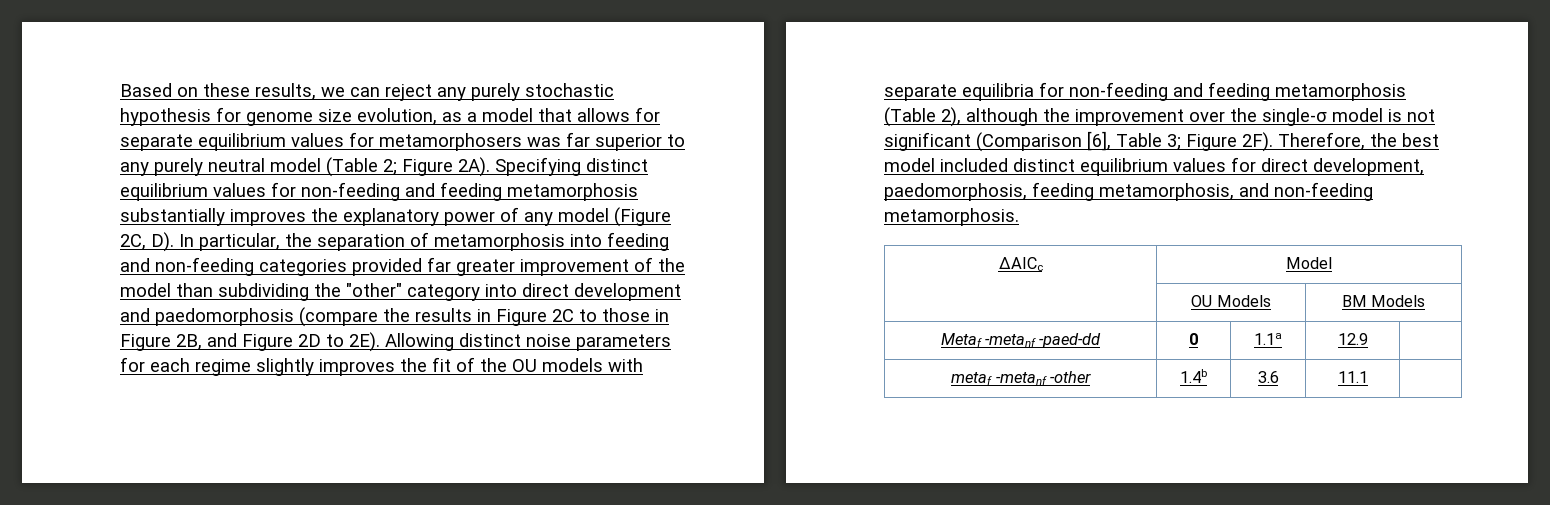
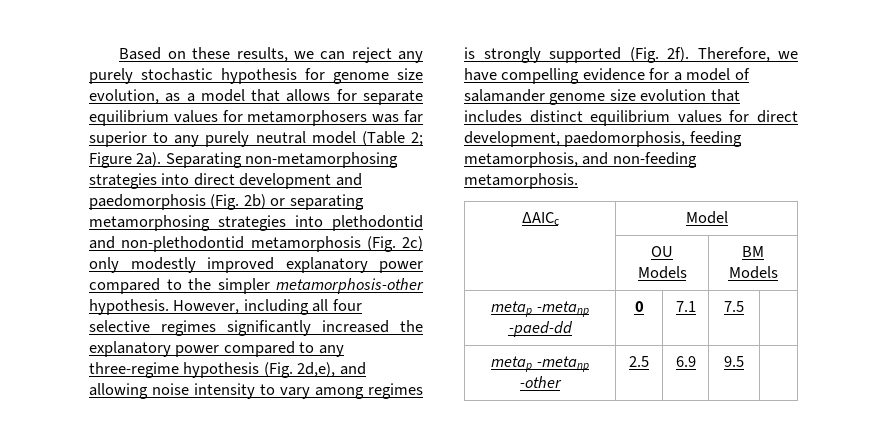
[458,157,648,177] [120,182,638,201] [120,207,671,227] [120,232,669,252] [120,257,685,276] [120,283,480,301] 2A). Specifying distinct equilibrium values for non-feeding and feeding metamorphosis substantially improves the explanatory power of any model (Figure 2C, D). In particular, the separation of metamorphosis into feeding and non-feeding categories provided far greater improvement of the model than subdividing the "other" category -> [136,152,399,168] [89,173,157,189] 2a). Separating non-metamorphosing strategies
[299,307,669,327] [120,332,671,352] [120,357,643,376] [884,82,1406,101] [884,107,1435,127] [884,131,1439,152] [884,158,1008,172] (compare the results in Figure 2C to those in Figure 2B, and Figure 2D to 2E). Allowing distinct noise parameters for each regime slightly improves the fit of the OU models with separate equilibria for non-feeding and feeding metamorphosis (Table 2), although the improvement over the single-σ model is not significant (Comparison [6], Table 3; Figure 2F). Therefore, the best model included -> [210,194,364,210] [89,215,423,231] [89,236,423,252] [89,257,423,273] [89,278,424,294] [89,299,362,315] [89,320,423,336] [89,341,344,357] [89,362,366,378] [89,383,423,399] [464,47,798,63] [464,68,750,84] [464,89,740,105] [464,110,522,123] (Fig. 2b) or separating metamorphosing strategies into plethodontid and non-plethodontid metamorphosis (Fig. 2c) only modestly improved explanatory power compared to the simpler metamorphosis-other hypothesis. However, including all four selective regimes significantly increased the explanatory power compared to any three-regime hypothesis (Fig. 2d,e), and allowing noise intensity to vary among regimes is strongly supported (Fig. 2f). Therefore, we have compelling evidence for a model of salamander genome size evolution that includes
[940,333,1036,347] Metaf -metanf -> [491,301,589,317] metap -metanp
[1254,333,1282,345] [1337,333,1368,345] [951,371,1091,385] [1180,369,1207,383] [1257,371,1279,383] [1337,371,1368,383] 1.1a | 12.9 | // metaf -metanf -other | 1.4b | 3.6 | 11.1 -> [675,301,696,312] [724,301,744,312] [491,356,589,372] [519,376,562,388] [629,356,649,367] [675,356,696,367] [724,356,744,367] 7.1 | 7.5 | // metap -metanp -other | 2.5 | 6.9 | 9.5

